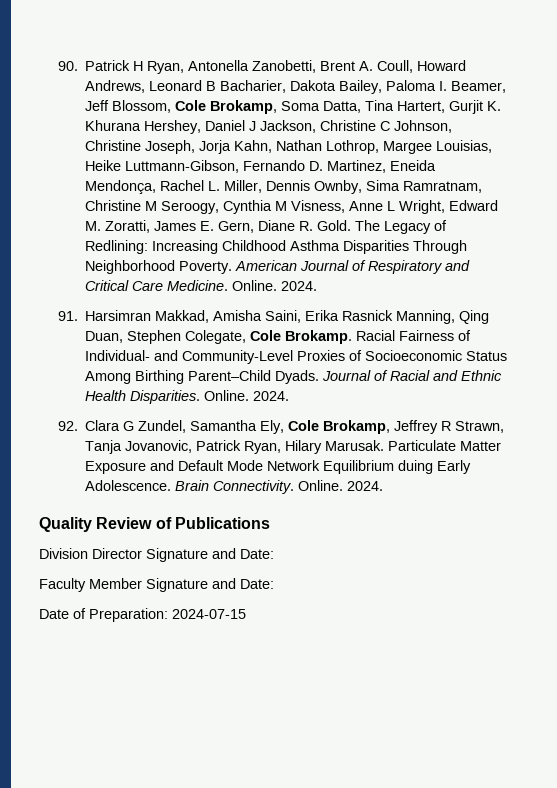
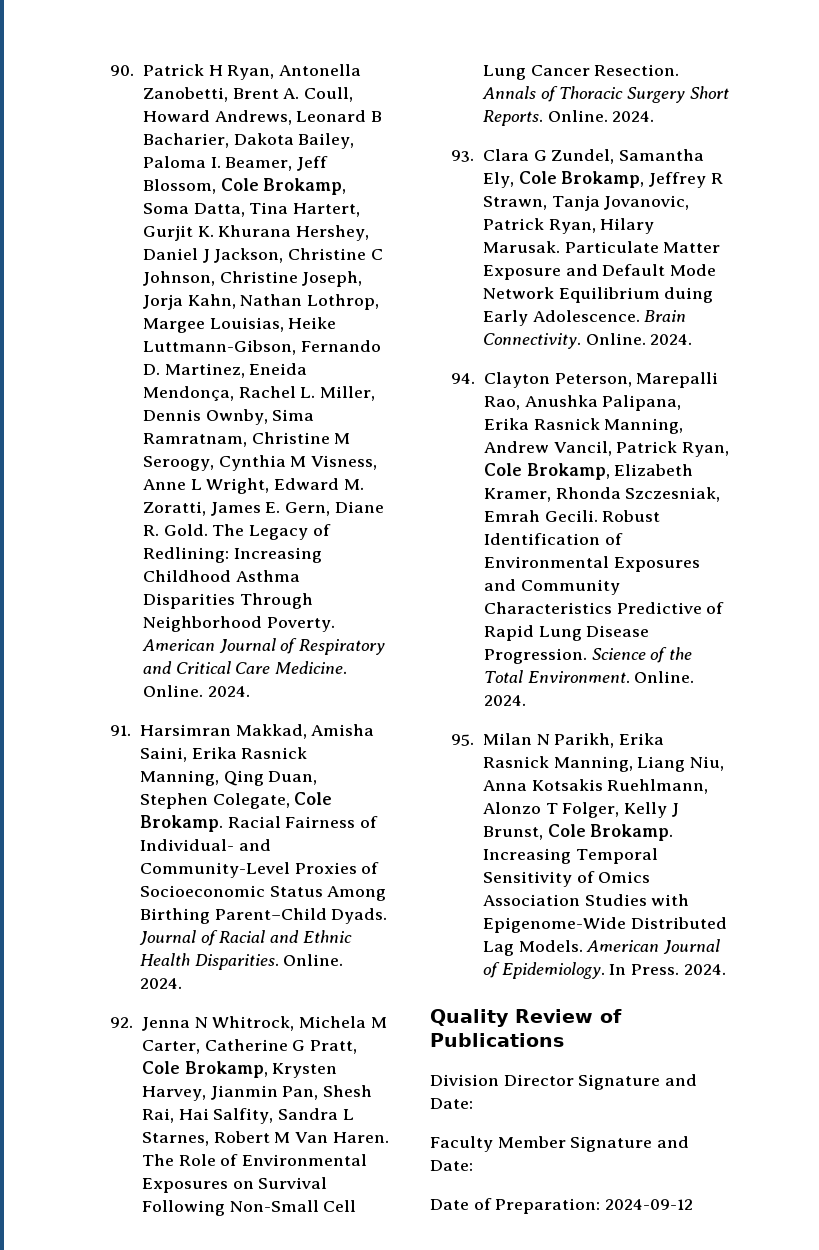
(78, 426) none -> [141,1016,387,1031] [141,1039,358,1054] [141,1061,338,1078] [141,1085,373,1101] [141,1108,354,1124] [141,1131,389,1146] [141,1154,368,1166] [141,1177,328,1193] [141,1200,357,1216] [482,64,680,80] [481,86,729,103] [482,110,655,126] [451,150,475,162] Jenna N Whitrock, Michela M Carter, Catherine G Pratt, Cole Brokamp, Krysten Harvey, Jianmin Pan, Shesh Rai, Hai Salfity, Sandra L Starnes, Robert M Van Haren. The Role of Environmental Exposures on Survival Following Non-Small Cell Lung Cancer Resection. Annals of Thoracic Surgery Short Reports. Online. 2024. // 93.
(384, 486) none -> [451,372,719,388] [483,395,682,411] [483,418,684,434] [483,441,730,457] [483,463,694,480] [483,487,721,502] [483,510,661,522] [483,533,623,545] [483,556,700,572] [483,579,620,595] [483,602,725,614] [483,625,650,641] [483,647,693,664] [483,670,695,683] [483,695,526,706] [451,733,665,748] [482,756,725,772] [482,779,709,794] [482,802,679,818] [482,824,674,841] [482,848,658,864] [482,871,651,887] [482,894,690,906] [482,917,727,933] [482,939,721,956] [482,962,726,979] // 94. Clayton Peterson, Marepalli Rao, Anushka Palipana, Erika Rasnick Manning, Andrew Vancil, Patrick Ryan, Cole Brokamp, Elizabeth Kramer, Rhonda Szczesniak, Emrah Gecili. Robust Identification of Environmental Exposures and Community Characteristics Predictive of Rapid Lung Disease Progression. Science of the Total Environment. Online. 2024. // 95. Milan N Parikh, Erika Rasnick Manning, Liang Niu, Anna Kotsakis Ruehlmann, Alonzo T Folger, Kelly J Brunst, Cole Brokamp. Increasing Temporal Sensitivity of Omics Association Studies with Epigenome-Wide Distributed Lag Models. American Journal of Epidemiology. In Press. 2024.
[172,609,246,619] 2024-07-15 -> [605,1199,694,1210] 2024-09-12

